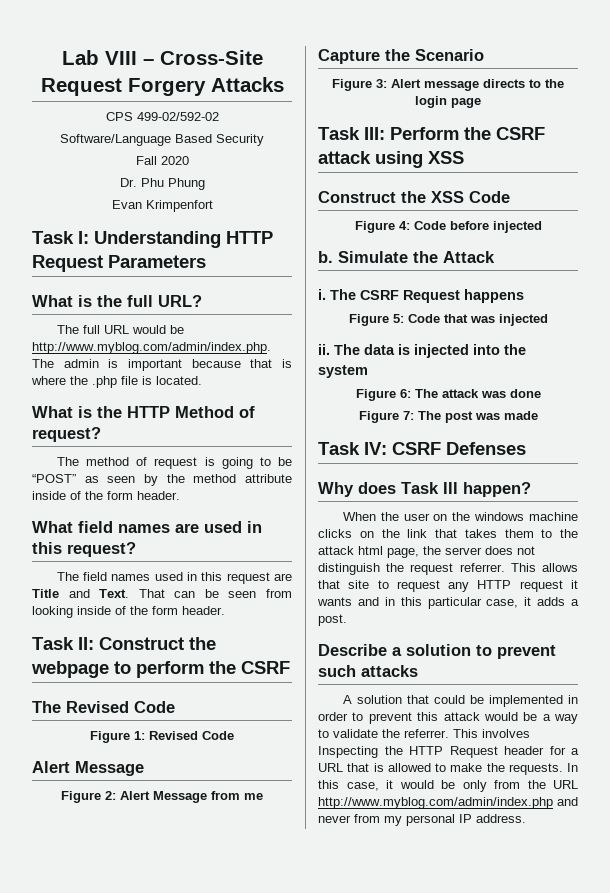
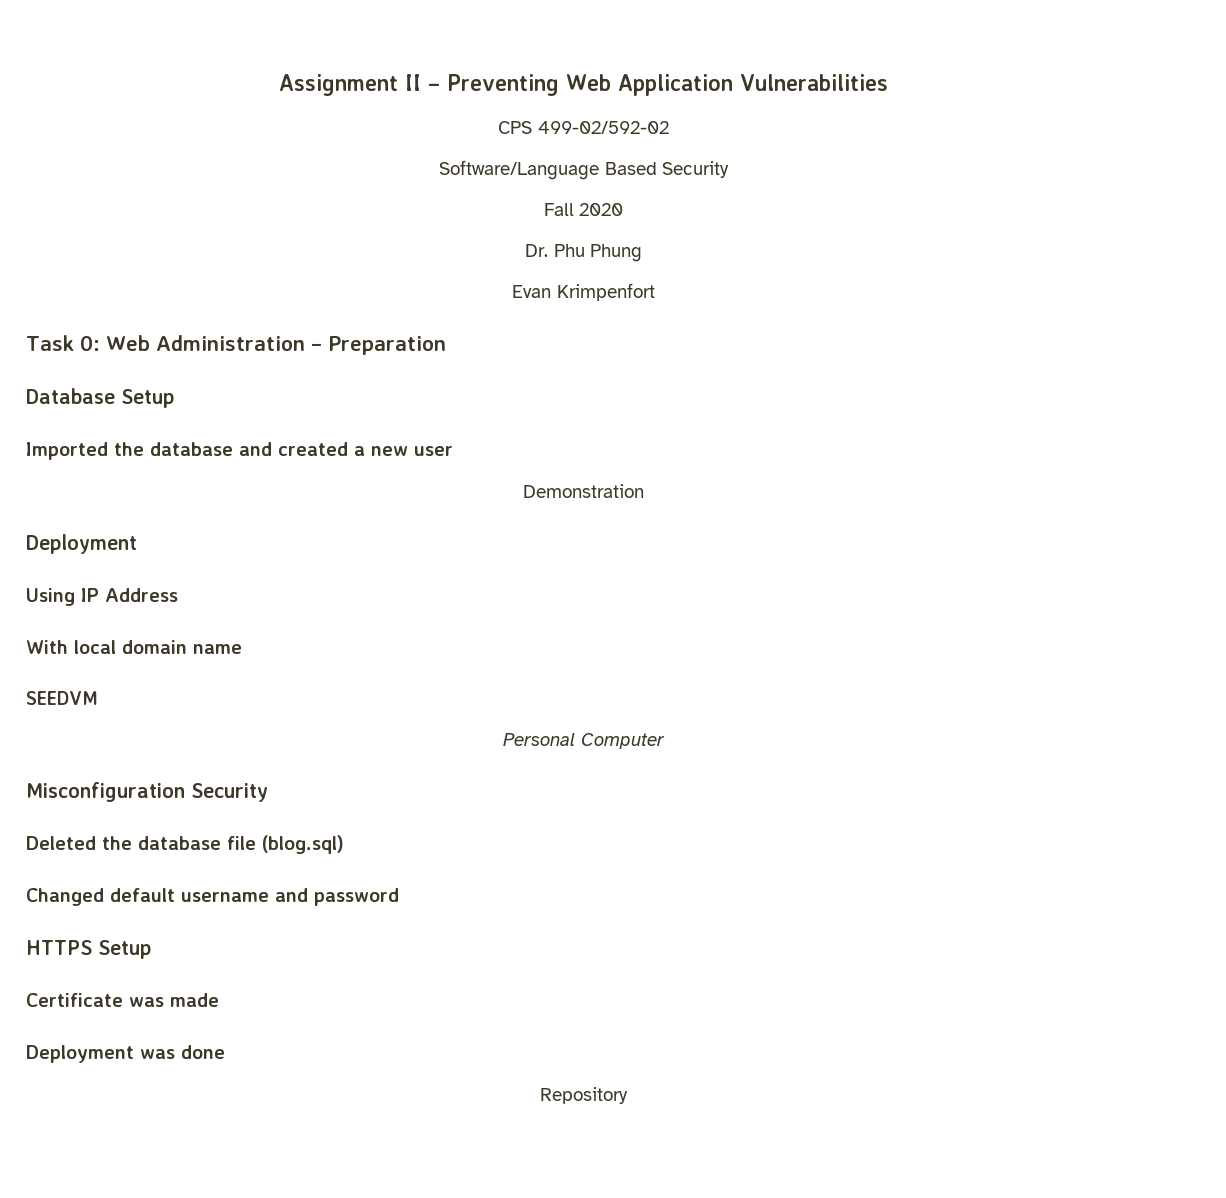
[61,50,263,65] [40,77,284,96] Lab VIII – Cross-Site Request Forgery Attacks -> [279,74,888,96] Assignment II – Preventing Web Application Vulnerabilities
[78,231,273,248] [32,255,206,272] [32,295,202,307] [56,325,184,334] [32,342,271,354] [32,359,292,371] [31,376,202,388] [32,406,255,418] [32,427,101,442] [56,457,292,469] [32,474,292,486] [32,491,180,500] [32,521,262,533] [32,542,136,557] [56,572,292,584] [32,589,293,598] [32,606,225,618] [32,637,216,650] [31,661,290,678] [32,701,175,713] [90,731,234,743] [32,761,144,776] [61,791,263,803] [318,49,484,64] [332,79,564,91] [415,96,481,108] [318,127,545,140] [318,151,464,168] [318,191,510,203] [354,221,542,233] [318,251,495,263] [318,289,524,303] [348,314,548,326] [318,344,526,358] [318,365,368,378] [355,389,541,401] [358,411,538,423] [318,442,526,455] [318,482,531,497] [342,512,578,521] [318,529,578,538] [318,546,535,558] [318,563,578,575] [318,580,578,592] [317,597,579,609] [318,614,347,626] [318,644,556,659] [318,665,418,677] [342,695,578,707] [318,712,578,724] [318,729,530,738] [318,746,579,758] [318,763,578,775] [318,780,578,792] [318,797,578,809] [318,814,526,826] I: Understanding HTTP Request Parameters // What is the full URL? // The full URL would be http://www.myblog.com/admin/index.php. The admin is important because that is where the .php file is located. // What is the HTTP Method of request? // The method of request is going to be “POST” as seen by the method attribute inside of the form header. // What field names are used in this request? // The field names used in this request are Title and Text. That can be seen from looking inside of the form header. // Task II: Construct the webpage to perform the CSRF // The Revised Code // Figure 1: Revised Code // Alert Message // Figure 2: Alert Message from me // Capture the Scenario // Figure 3: Alert message directs to the login page // Task III: Perform the CSRF attack using XSS // Construct the XSS Code // Figure 4: Code before injected // b. Simulate the Attack // i. The CSRF Request happens // Figure 5: Code that was injected // ii. The data is injected into the system // Figure 6: The attack was done // Figure 7: The post was made // Task IV: CSRF Defenses // Why does Task III happen? // When the user on the windows machine clicks on the link that takes them to the attack html page, the server does not distinguish the request referrer. This allows that site to request any HTTP request it wants and in this particular case, it adds a post. // Describe a solution to prevent such attacks // A solution that could be implemented in order to prevent this attack would be a way to validate the referrer. This involves Inspecting the HTTP Request header for a URL that is allowed to make the requests. In this case, it would be only from the URL http://www.myblog.com/admin/index.php and never from my personal IP address. -> [79,335,446,355] [26,388,174,408] [26,442,453,460] [523,484,644,498] [26,534,137,554] [26,588,178,606] [26,640,242,654] [26,691,98,705] [503,733,665,749] [26,782,268,802] [26,835,344,854] [26,888,399,906] [26,940,151,959] [26,993,219,1007] [26,1045,225,1063] [540,1087,628,1104] 0: Web Administration – Preparation // Database Setup // Imported the database and created a new user // Demonstration // Deployment // Using IP Address // With local domain name // SEEDVM // Personal Computer // Misconfiguration Security // Deleted the database file (blog.sql) // Changed default username and password // HTTPS Setup // Certificate was made // Deployment was done // Repository

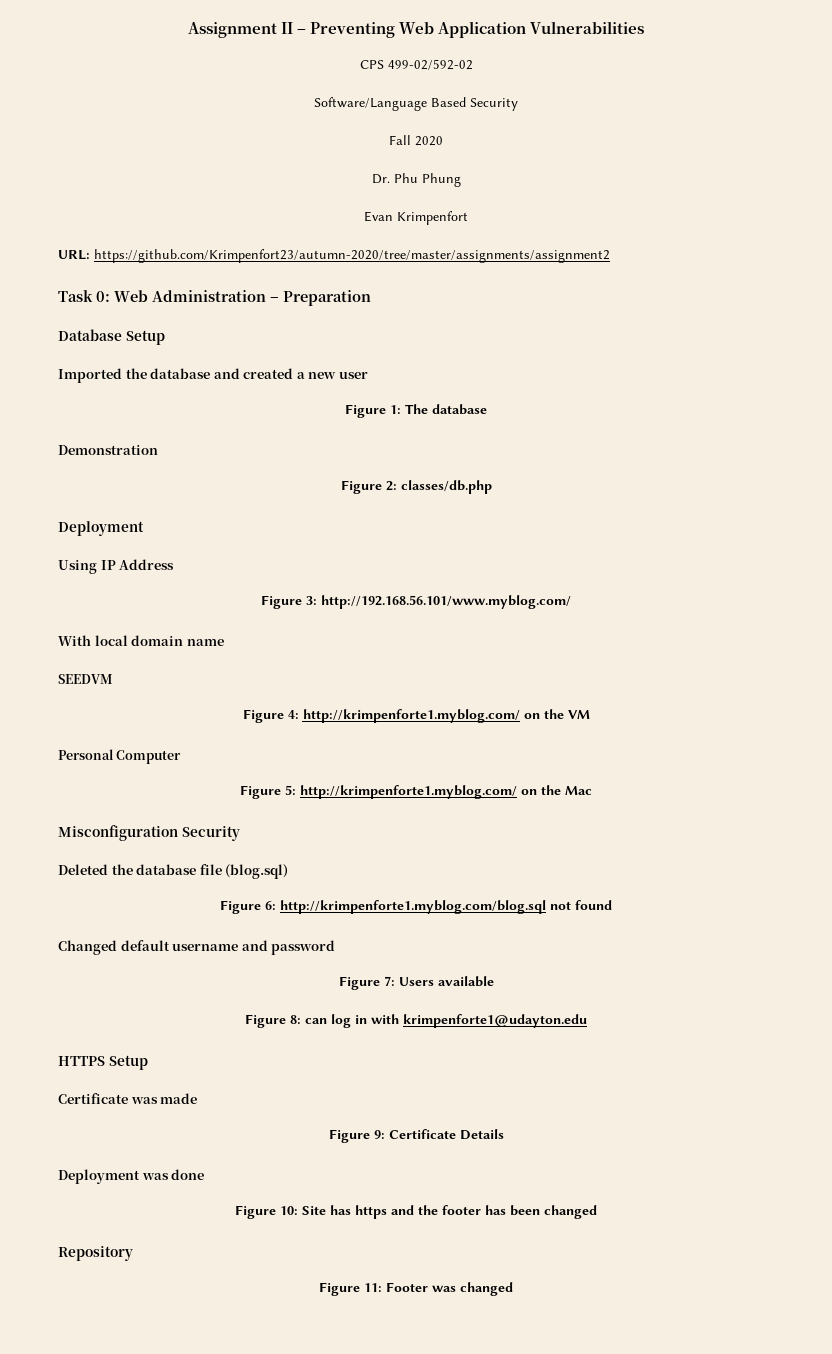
(655, 292) none -> [58,249,610,263] // URL: https://github.com/Krimpenfort23/autumn-2020/tree/master/assignments/assignment2
[523,484,644,498] Demonstration -> [345,404,487,418] [58,445,158,455] [340,480,492,494] Figure 1: The database // Demonstration // Figure 2: classes/db.php
(178, 595) none -> [261,595,571,609] // Figure 3: http://192.168.56.101/www.myblog.com/
[503,733,665,749] Personal Computer -> [242,709,590,723] [58,749,182,764] [240,785,592,799] Figure 4: http://krimpenforte1.myblog.com/ on the VM // Personal Computer // Figure 5: http://krimpenforte1.myblog.com/ on the Mac
(344, 844) none -> [220,900,612,914] // Figure 6: http://krimpenforte1.myblog.com/blog.sql not found
(399, 897) none -> [338,976,494,990] [245,1014,587,1028] // Figure 7: Users available // Figure 8: can log in with krimpenforte1@udayton.edu
(219, 1000) none -> [328,1129,504,1143] // Figure 9: Certificate Details
[540,1087,628,1104] Repository -> [235,1205,597,1219] [58,1246,133,1261] [319,1282,513,1296] Figure 10: Site has https and the footer has been changed // Repository // Figure 11: Footer was changed

